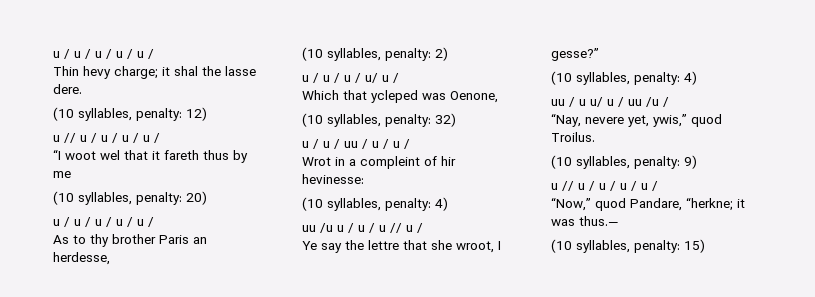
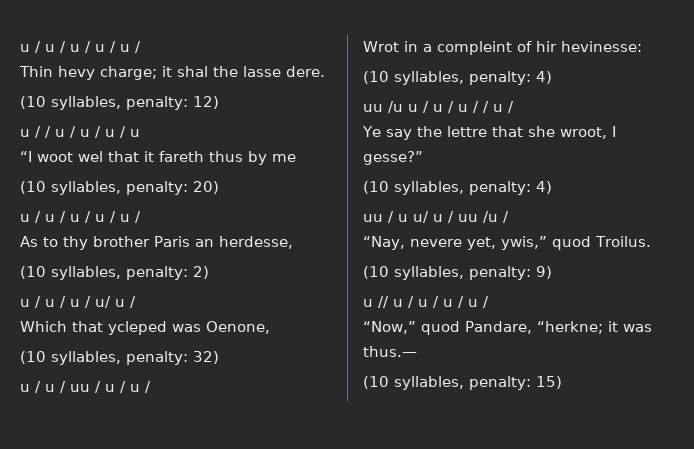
[64,133,160,143] // u / u / u / u / -> [35,126,140,138] / / u / u / u / u
[390,223,402,233] // -> [473,101,489,113] / /

